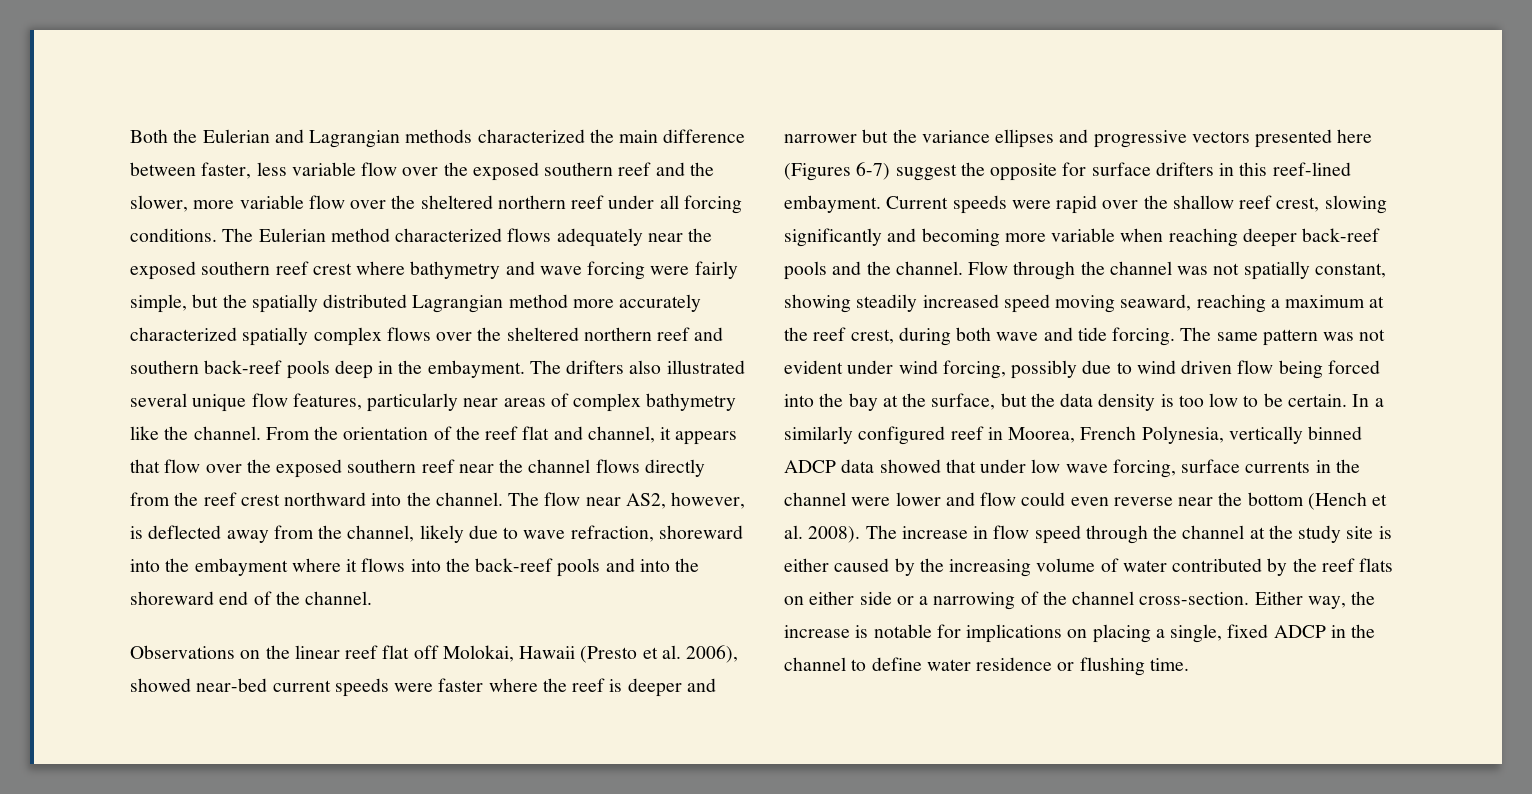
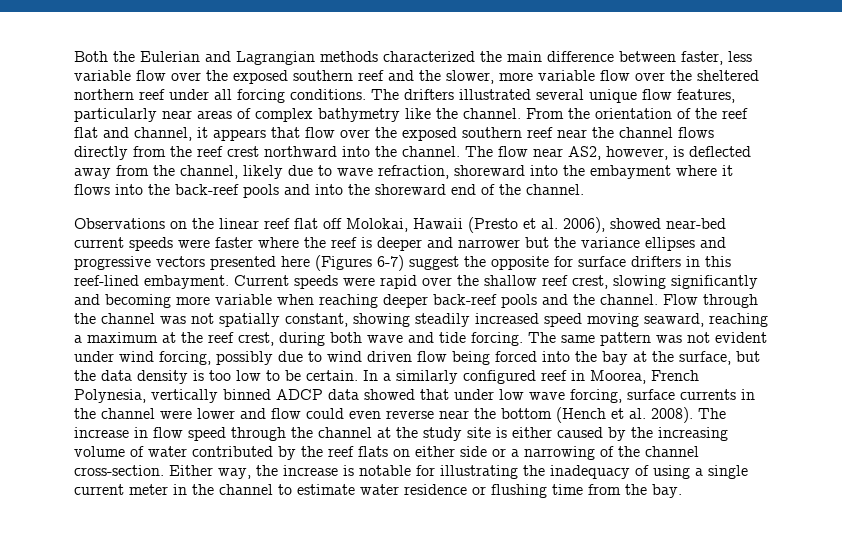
[258,228,713,247] [130,261,738,280] [130,294,702,313] [130,327,724,346] [130,360,662,379] Eulerian method characterized flows adequately near the exposed southern reef crest where bathymetry and wave forcing were fairly simple, but the spatially distributed Lagrangian method more accurately characterized spatially complex flows over the sheltered northern reef and southern back-reef pools deep in the embayment. The drifters also -> [404,89,454,100] drifters
[966,624,1326,643] implications on placing a single, fixed ADCP -> [440,465,748,479] [74,484,168,495] illustrating the inadequacy of using a single current meter
[871,657,922,671] define -> [297,484,355,495] estimate
[1149,658,1189,671] time. -> [552,484,682,498] time from the bay.

